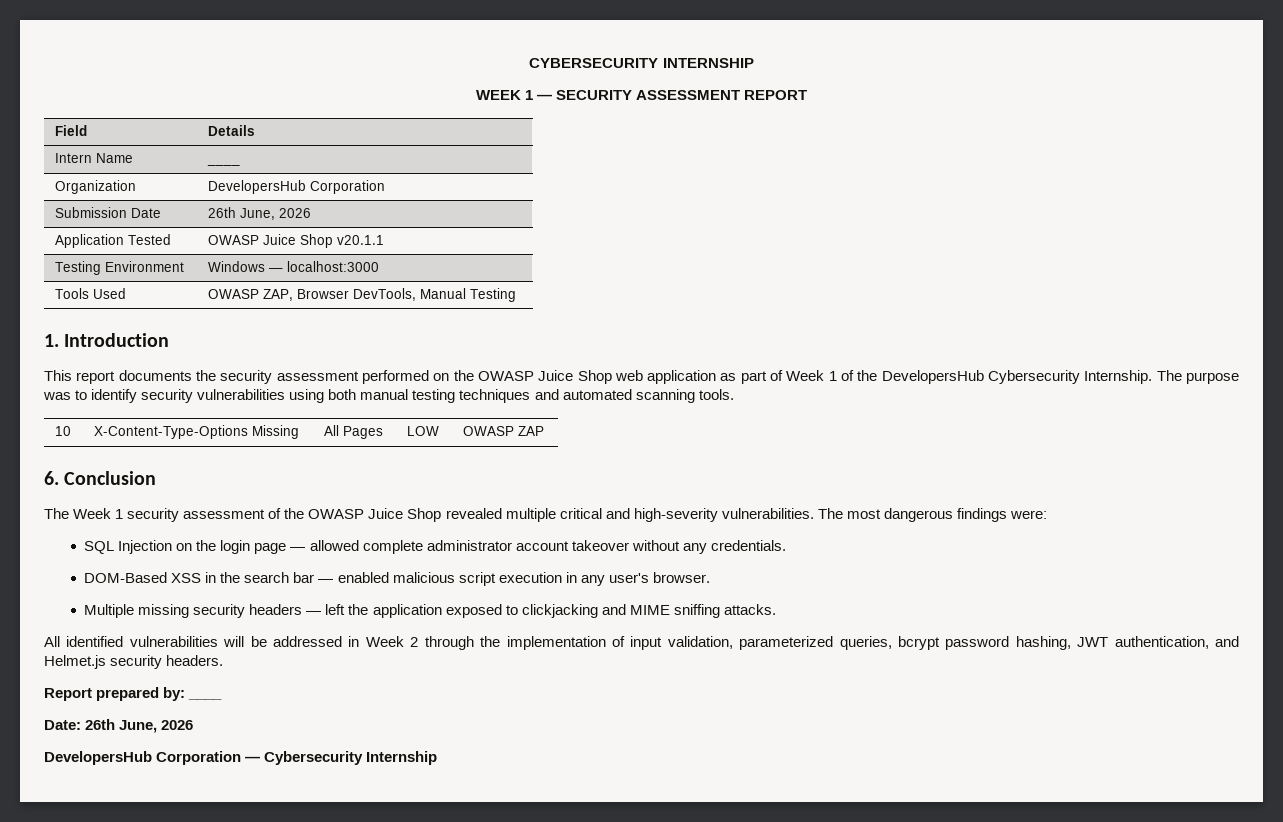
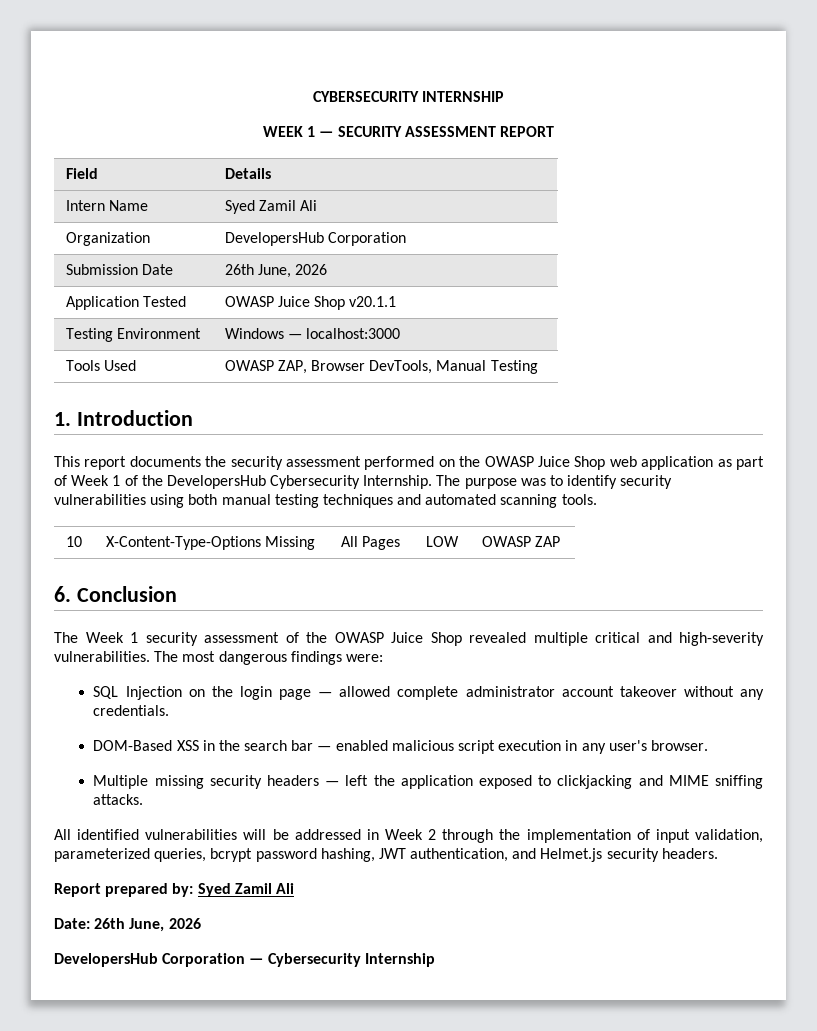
[207,163,241,166] ____ -> [224,200,318,214] Syed Zamil Ali
[188,698,223,700] ____ -> [197,883,294,897] Syed Zamil Ali

